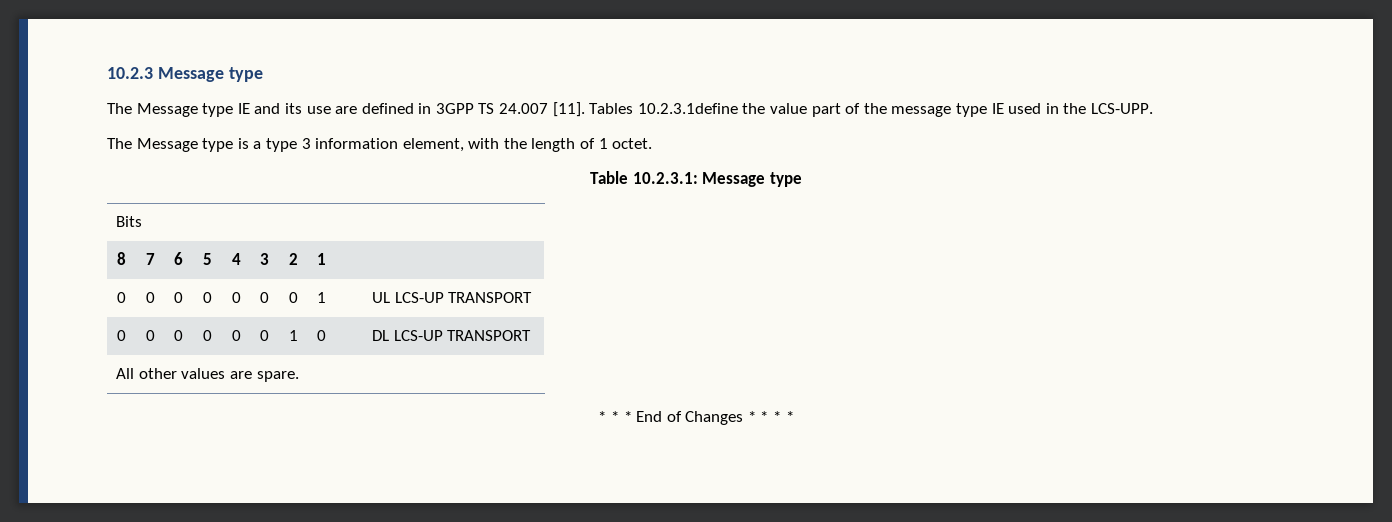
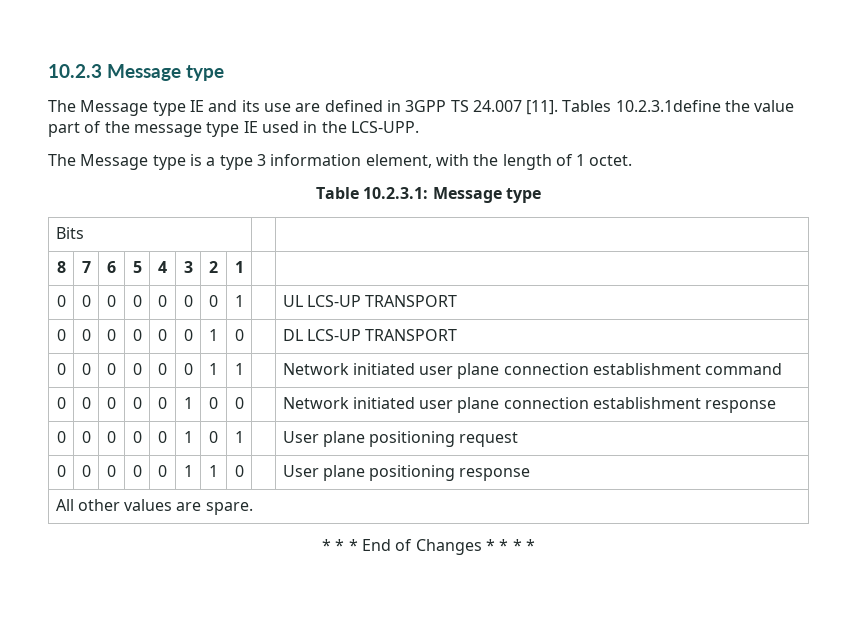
(532, 335) none -> [56,363,66,375] [81,363,91,375] [107,363,116,375] [132,363,142,375] [158,363,167,375] [183,363,193,375] [209,363,218,375] [234,363,244,375] [282,363,783,379] [56,397,66,409] [81,397,91,409] [107,397,116,409] [132,397,142,409] [158,397,167,409] [183,397,193,409] [209,397,218,409] [234,397,244,409] [282,397,777,413] [56,431,66,443] [81,431,91,443] [107,431,116,443] [132,431,142,443] [158,431,167,443] [183,431,193,443] [209,431,218,443] [234,431,244,443] [282,431,519,447] [56,465,66,477] [81,465,91,477] [107,465,116,477] [132,465,142,477] [158,465,167,477] [183,465,193,477] [209,465,218,477] [234,465,244,477] [282,465,531,481] // 0 | 0 | 0 | 0 | 0 | 0 | 1 | 1 | | Network initiated user plane connection establishment command // 0 | 0 | 0 | 0 | 0 | 1 | 0 | 0 | | Network initiated user plane connection establishment response // 0 | 0 | 0 | 0 | 0 | 1 | 0 | 1 | | User plane positioning request // 0 | 0 | 0 | 0 | 0 | 1 | 1 | 0 | | User plane positioning response

